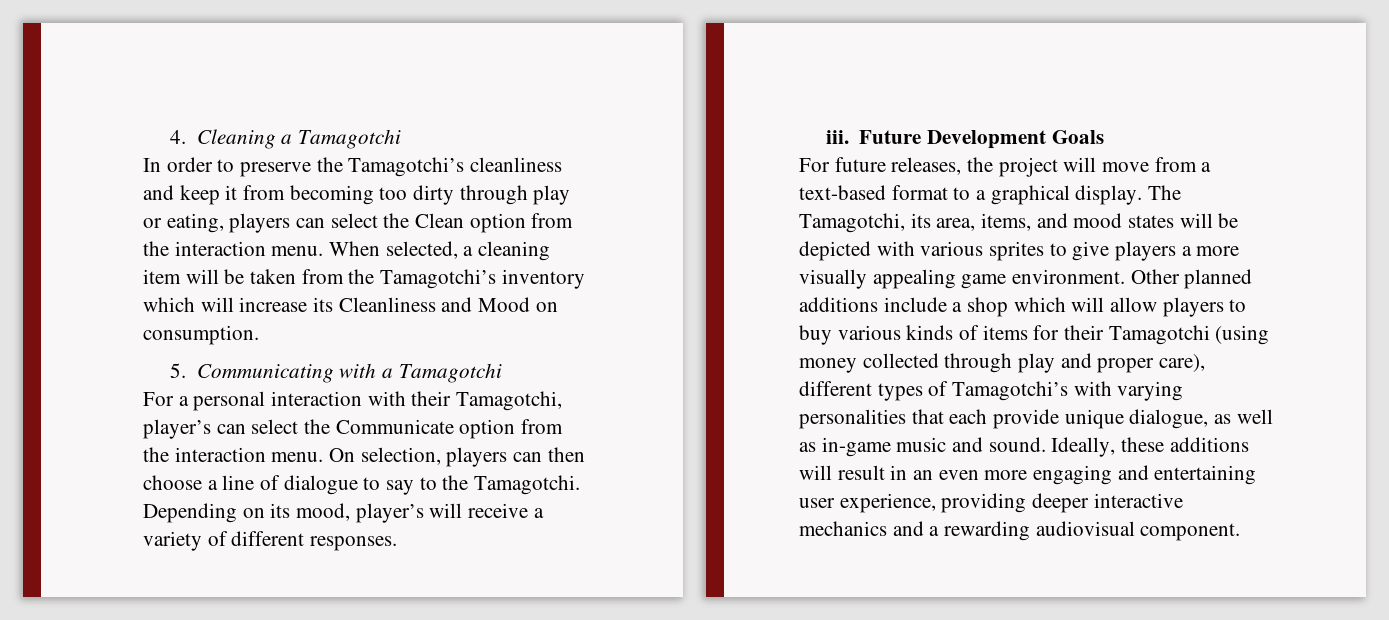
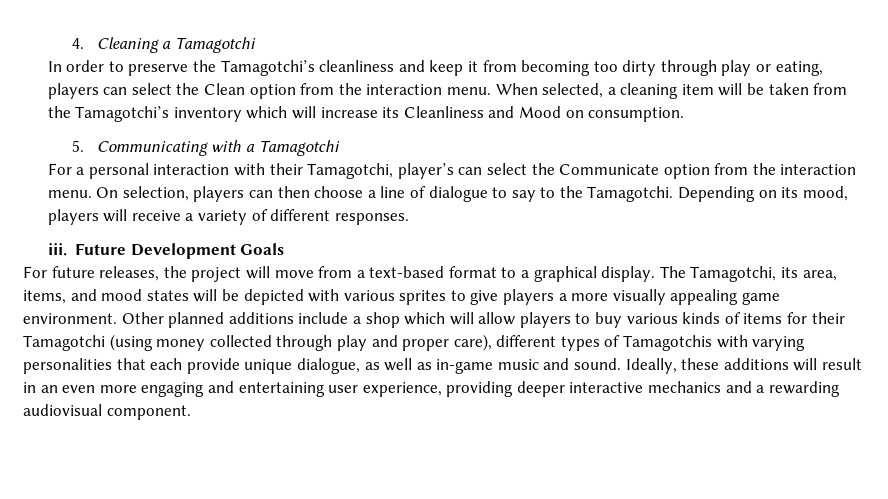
[355,503,424,523] player’s -> [47,209,99,225] players
[952,381,1069,401] Tamagotchi’s -> [623,335,713,351] Tamagotchis

